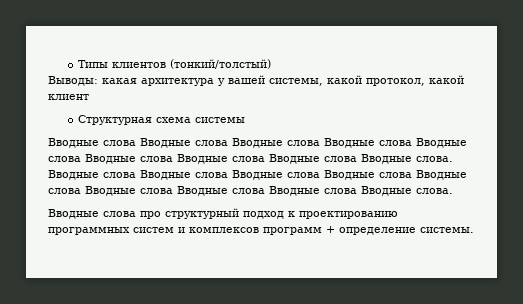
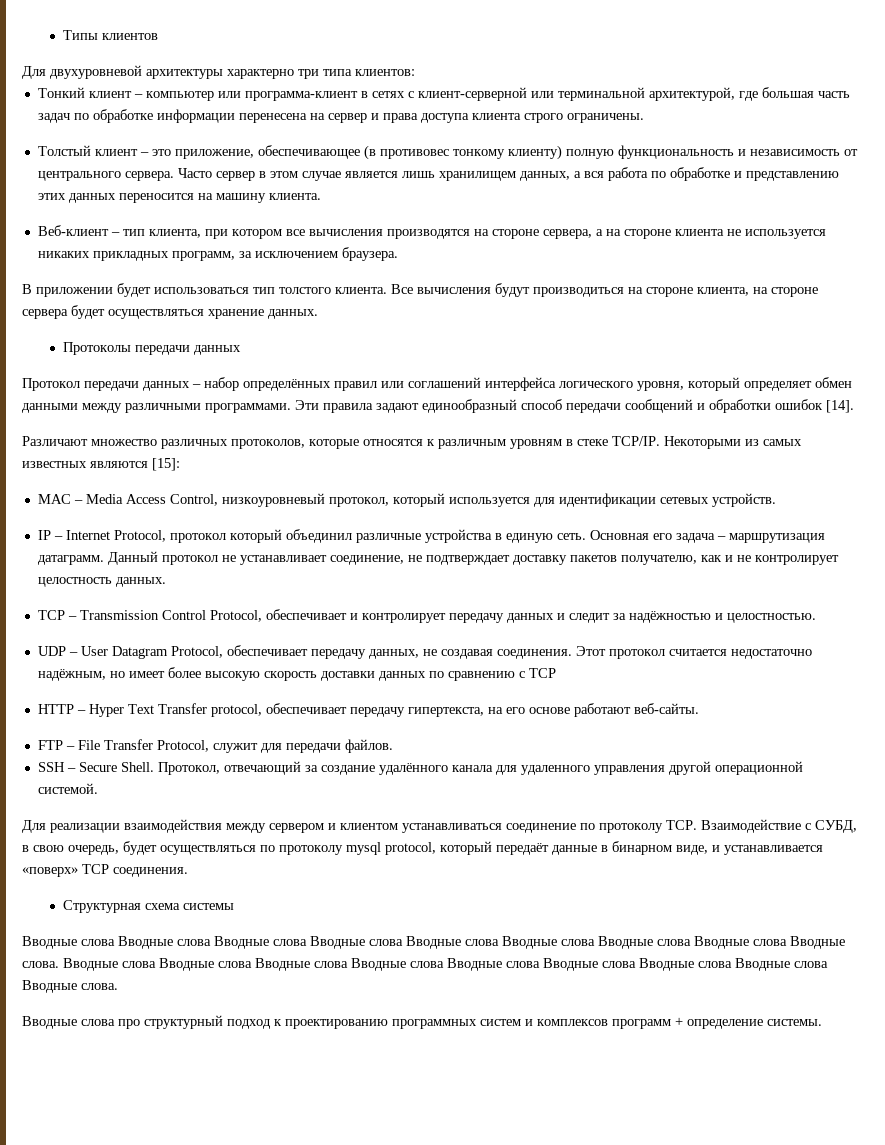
[170,59,272,69] [48,75,464,86] [48,94,89,100] (тонкий/толстый) // Выводы: какая архитектура у вашей системы, какой протокол, какой клиент -> [22,65,415,79] [37,87,850,101] [37,109,644,123] [37,145,858,160] [37,167,839,181] [37,193,321,203] [37,225,826,239] [37,247,398,261] [22,283,818,297] [22,305,318,319] [62,342,241,355] [22,377,852,391] [22,399,854,413] [22,436,802,449] [22,458,180,471] [37,493,776,507] [37,529,825,543] [37,551,839,565] [37,577,166,587] [37,609,816,623] [37,645,812,659] [37,667,556,681] [37,703,699,717] [37,739,393,753] [37,761,803,775] [37,783,98,794] [22,819,857,833] [22,841,823,855] [22,864,188,877] // Для двухуровневой архитектуры характерно три типа клиентов: // Тонкий клиент – компьютер или программа-клиент в сетях с клиент-серверной или терминальной архитектурой, где большая часть задач по обработке информации перенесена на сервер и права доступа клиента строго ограничены. // Толстый клиент – это приложение, обеспечивающее (в противовес тонкому клиенту) полную функциональность и независимость от центрального сервера. Часто сервер в этом случае является лишь хранилищем данных, а вся работа по обработке и представлению этих данных переносится на машину клиента. // Веб-клиент – тип клиента, при котором все вычисления производятся на стороне сервера, а на стороне клиента не используется никаких прикладных программ, за исключением браузера. // В приложении будет использоваться тип толстого клиента. Все вычисления будут производиться на стороне клиента, на стороне сервера будет осуществляться хранение данных. // Протоколы передачи данных // Протокол передачи данных – набор определённых правил или соглашений интерфейса логического уровня, который определяет обмен данными между различными программами. Эти правила задают единообразный способ передачи сообщений и обработки ошибок [14]. // Различают множество различных протоколов, которые относятся к различным уровням в стеке TCP/IP. Некоторыми из самых известных являются [15]: // MAC – Media Access Control, низкоуровневый протокол, который используется для идентификации сетевых устройств. // IP – Internet Protocol, протокол который объединил различные устройства в единую сеть. Основная его задача – маршрутизация датаграмм. Данный протокол не устанавливает соединение, не подтверждает доставку пакетов получателю, как и не контролирует целостность данных. // TCP – Transmission Control Protocol, обеспечивает и контролирует передачу данных и следит за надёжностью и целостностью. // UDP – User Datagram Protocol, обеспечивает передачу данных, не создавая соединения. Этот протокол считается недостаточно надёжным, но имеет более высокую скорость доставки данных по сравнению с TCP // HTTP – Hyper Text Transfer protocol, обеспечивает передачу гипертекста, на его основе работают веб-сайты. // FTP – File Transfer Protocol, служит для передачи файлов. // SSH – Secure Shell. Протокол, отвечающий за создание удалённого канала для удаленного управления другой операционной системой. // Для реализации взаимодействия между сервером и клиентом устанавливаться соединение по протоколу TCP. Взаимодействие с СУБД, в свою очередь, будет осуществляться по протоколу mysql protocol, который передаёт данные в бинарном виде, и устанавливается «поверх» TCP соединения.

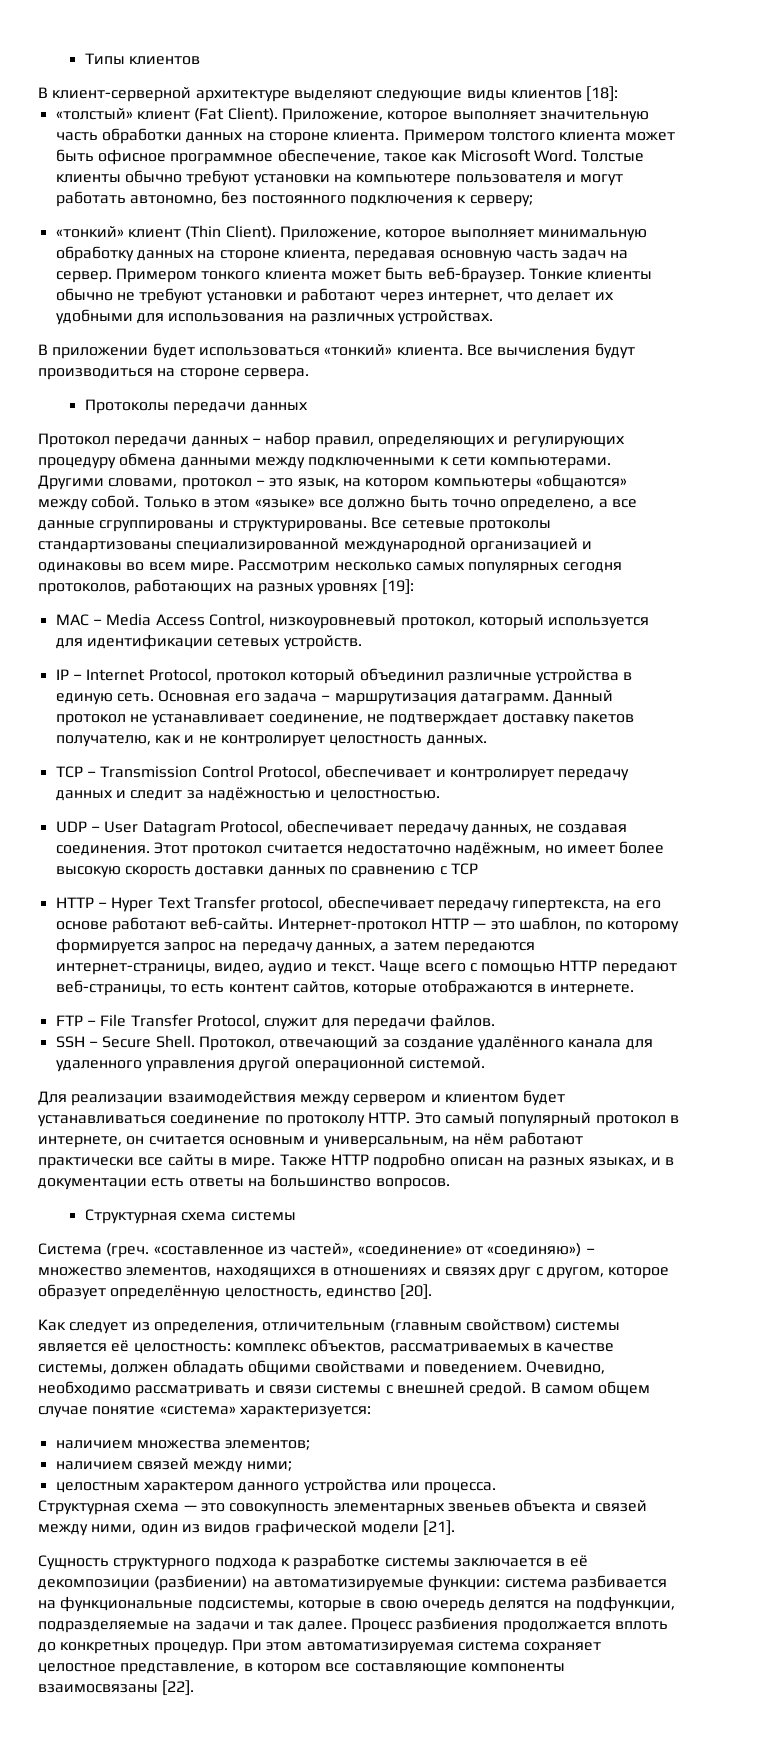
[22,65,415,79] [37,87,850,101] [37,109,644,123] [37,145,858,160] [37,167,839,181] [37,193,321,203] [37,225,826,239] [37,247,398,261] Для двухуровневой архитектуры характерно три типа клиентов: // Тонкий клиент – компьютер или программа-клиент в сетях с клиент-серверной или терминальной архитектурой, где большая часть задач по обработке информации перенесена на сервер и права доступа клиента строго ограничены. // Толстый клиент – это приложение, обеспечивающее (в противовес тонкому клиенту) полную функциональность и независимость от центрального сервера. Часто сервер в этом случае является лишь хранилищем данных, а вся работа по обработке и представлению этих данных переносится на машину клиента. // Веб-клиент – тип клиента, при котором все вычисления производятся на стороне сервера, а на стороне клиента не используется никаких прикладных программ, за исключением браузера. -> [38,86,619,102] [55,107,649,123] [55,128,676,144] [55,149,645,165] [55,170,624,186] [55,191,533,207] [55,225,647,241] [55,246,629,262] [55,267,653,283] [55,288,614,304] [55,309,494,325] В клиент-серверной архитектуре выделяют следующие виды клиентов [18]: // «толстый» клиент (Fat Client). Приложение, которое выполняет значительную часть обработки данных на стороне клиента. Примером толстого клиента может быть офисное программное обеспечение, такое как Microsoft Word. Толстые клиенты обычно требуют установки на компьютере пользователя и могут работать автономно, без постоянного подключения к серверу; // «тонкий» клиент (Thin Client). Приложение, которое выполняет минимальную обработку данных на стороне клиента, передавая основную часть задач на сервер. Примером тонкого клиента может быть веб-браузер. Тонкие клиенты обычно не требуют установки и работают через интернет, что делает их удобными для использования на различных устройствах.
[253,287,331,294] тип толстого -> [324,344,393,356] «тонкий»
[697,287,818,297] [22,305,318,319] клиента, на стороне сервера будет осуществляться хранение данных. -> [243,368,309,380] сервера.
[243,377,852,391] [22,399,854,413] [22,436,802,449] [22,458,180,471] определённых правил или соглашений интерфейса логического уровня, который определяет обмен данными между различными программами. Эти правила задают единообразный способ передачи сообщений и обработки ошибок [14]. // Различают множество различных протоколов, которые относятся к различным уровням в стеке TCP/IP. Некоторыми из самых известных являются [15]: -> [314,436,625,448] [38,453,612,469] [38,474,627,490] [38,495,637,511] [38,517,551,532] [38,538,593,553] [38,559,622,574] [38,579,414,595] правил, определяющих и регулирующих процедуру обмена данными между подключенными к сети компьютерами. Другими словами, протокол – это язык, на котором компьютеры «общаются» между собой. Только в этом «языке» все должно быть точно определено, а все данные сгруппированы и структурированы. Все сетевые протоколы стандартизованы специализированной международной организацией и одинаковы во всем мире. Рассмотрим несколько самых популярных сегодня протоколов, работающих на разных уровнях [19]:
(699, 708) none -> [277,917,680,933] [55,938,535,954] [55,960,677,975] [55,980,635,996] Интернет-протокол HTTP — это шаблон, по которому формируется запрос на передачу данных, а затем передаются интернет-страницы, видео, аудио и текст. Чаще всего с помощью HTTP передают веб-страницы, то есть контент сайтов, которые отображаются в интернете.
(398, 826) none -> [523,1090,566,1106] будет
[666,819,857,833] [22,841,823,855] [22,864,188,877] [62,900,234,913] [22,936,845,949] [22,958,828,971] [22,980,118,993] [22,1015,822,1029] TCP. Взаимодействие с СУБД, в свою очередь, будет осуществляться по протоколу mysql protocol, который передаёт данные в бинарном виде, и устанавливается «поверх» TCP соединения. // Структурная схема системы // Вводные слова Вводные слова Вводные слова Вводные слова Вводные слова Вводные слова Вводные слова Вводные слова Вводные слова. Вводные слова Вводные слова Вводные слова Вводные слова Вводные слова Вводные слова Вводные слова Вводные слова Вводные слова. // Вводные слова про структурный подход к проектированию программных систем и комплексов программ + определение системы. -> [368,1112,679,1127] [38,1132,583,1148] [38,1153,675,1169] [38,1174,450,1190] [84,1209,296,1224] [38,1243,595,1258] [38,1267,670,1279] [38,1284,433,1300] [38,1319,621,1334] [38,1339,615,1355] [38,1360,606,1375] [38,1381,651,1397] [38,1406,371,1418] [55,1440,311,1450] [55,1458,292,1473] [55,1479,497,1494] [38,1499,647,1515] [38,1520,456,1536] [38,1554,588,1570] [38,1575,667,1591] [38,1596,675,1612] [38,1617,668,1633] [38,1639,602,1654] [38,1663,565,1675] [38,1680,195,1696] HTTP. Это самый популярный протокол в интернете, он считается основным и универсальным, на нём работают практически все сайты в мире. Также HTTP подробно описан на разных языках, и в документации есть ответы на большинство вопросов. // Структурная схема системы // Система (греч. «составленное из частей», «соединение» от «соединяю») – множество элементов, находящихся в отношениях и связях друг с другом, которое образует определённую целостность, единство [20]. // Как следует из определения, отличительным (главным свойством) системы является её целостность: комплекс объектов, рассматриваемых в качестве системы, должен обладать общими свойствами и поведением. Очевидно, необходимо рассматривать и связи системы с внешней средой. В самом общем случае понятие «система» характеризуется: // наличием множества элементов; // наличием связей между ними; // целостным характером данного устройства или процесса. // Структурная схема — это совокупность элементарных звеньев объекта и связей между ними, один из видов графической модели [21]. // Сущность структурного подхода к разработке системы заключается в её декомпозиции (разбиении) на автоматизируемые функции: система разбивается на функциональные подсистемы, которые в свою очередь делятся на подфункции, подразделяемые на задачи и так далее. Процесс разбиения продолжается вплоть до конкретных процедур. При этом автоматизируемая система сохраняет целостное представление, в котором все составляющие компоненты взаимосвязаны [22].

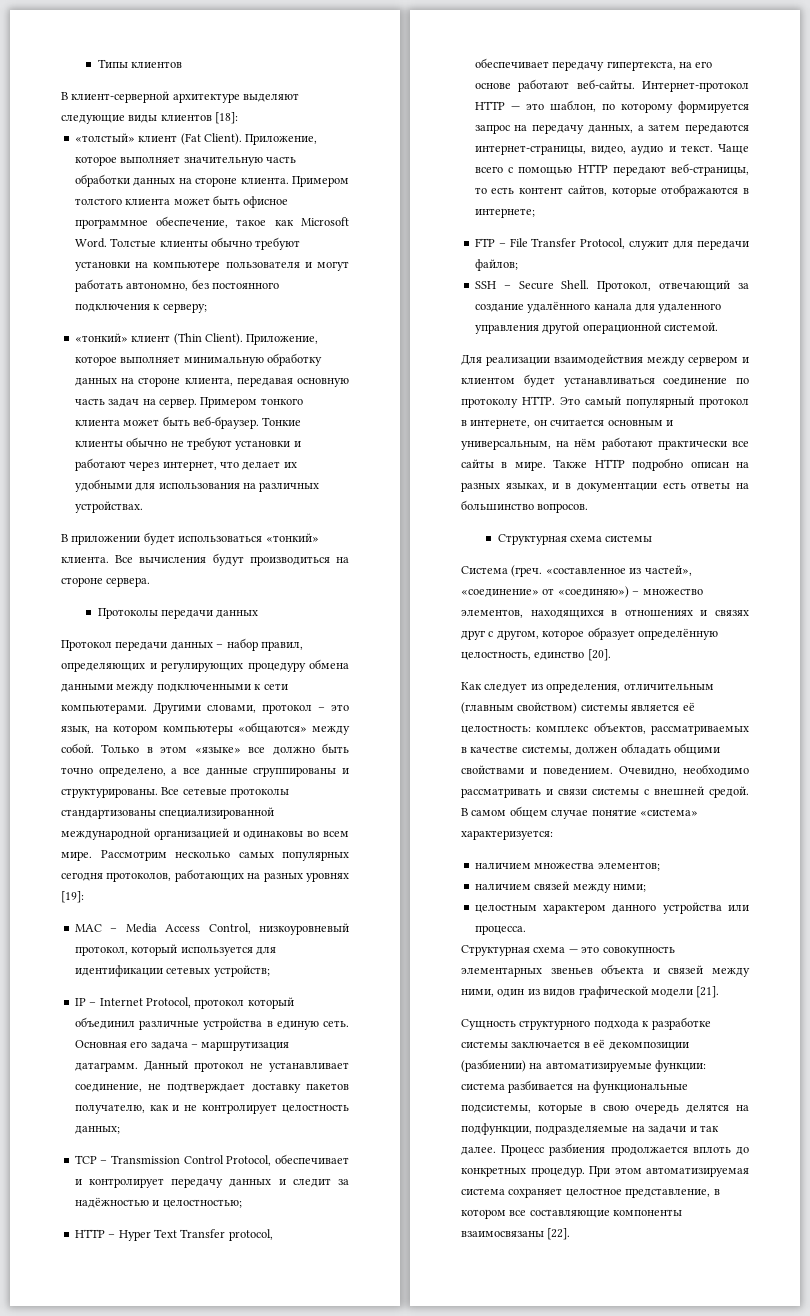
[283,635,362,650] устройств. -> [213,965,270,977] устройств;
[426,735,487,746] данных. -> [74,1126,120,1134] данных;
[329,790,440,801] [55,820,628,836] [55,841,665,857] [55,863,478,878] целостностью. // UDP – User Datagram Protocol, обеспечивает передачу данных, не создавая соединения. Этот протокол считается недостаточно надёжным, но имеет более высокую скорость доставки данных по сравнению с TCP -> [162,1199,242,1208] целостностью;
[550,984,635,996] интернете. -> [474,208,535,218] интернете;
[430,1014,496,1030] файлов. -> [474,259,518,271] файлов;

